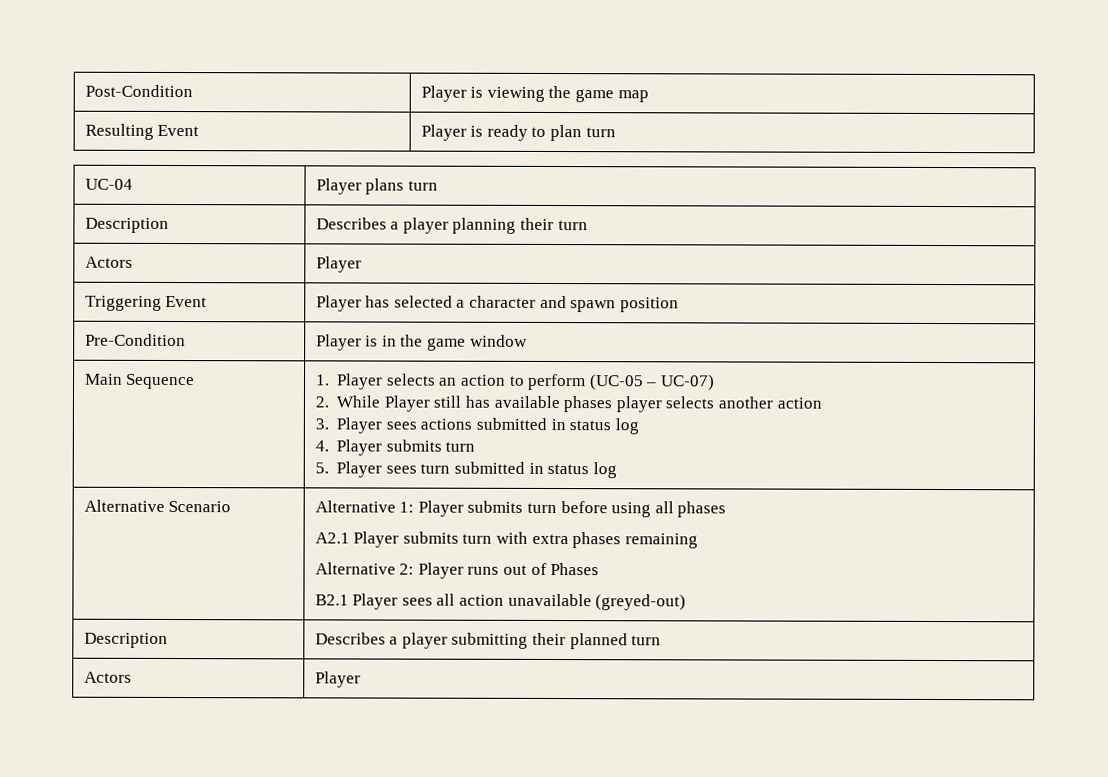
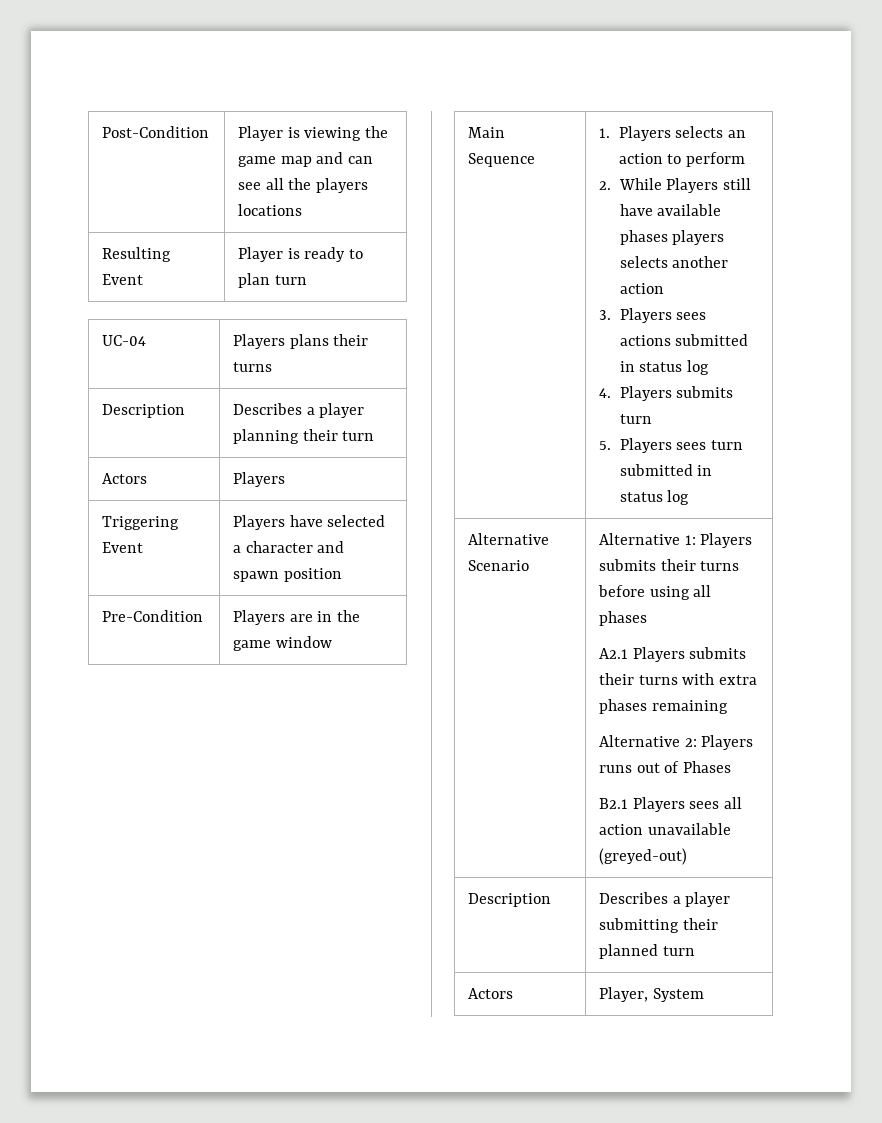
(649, 96) none -> [316,152,374,164] [237,178,369,193] [237,204,302,216] and can see all the players locations
[315,178,438,195] Player plans turn -> [232,334,369,349] [232,362,272,372] Players plans their turns
[315,256,362,273] Player -> [232,472,285,487] Players
[315,295,391,312] Player has -> [232,515,323,530] Players have
[315,334,379,351] Player is -> [232,610,313,625] Players are
[336,373,384,390] Player -> [618,126,671,141] Players
[588,374,715,391] (UC-05 – UC-07) -> (746, 159) none
[383,395,490,412] Player still has -> [666,178,752,193] [619,204,653,216] Players still have
[615,396,662,413] player -> [672,230,725,245] players
[336,417,383,434] Player -> [619,308,672,323] Players
[336,439,383,456] Player -> [619,386,672,401] Players
[336,461,383,478] Player -> [619,438,672,453] Players
[417,500,558,517] Player submits turn -> [700,533,753,548] [598,559,740,571] Players submits their turns
[353,531,493,548] Player submits turn -> [632,647,747,662] [598,673,678,685] Players submits their turns
[417,562,464,579] Player -> [701,735,754,750] Players
[352,593,399,610] Player -> [632,797,685,812] Players
[314,671,361,688] Player -> [598,987,704,1002] Player, System

